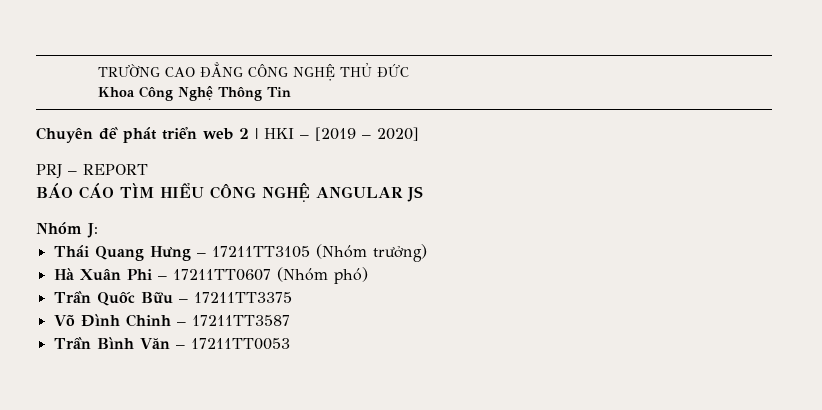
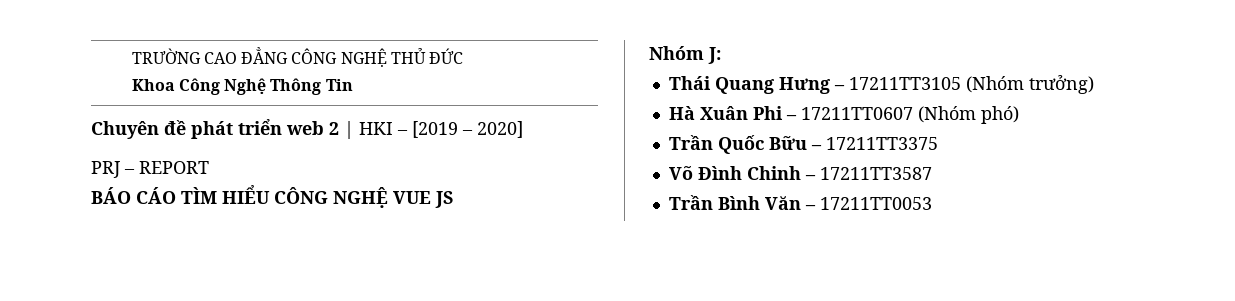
[316,186,403,198] ANGULAR -> [393,191,431,204] VUE

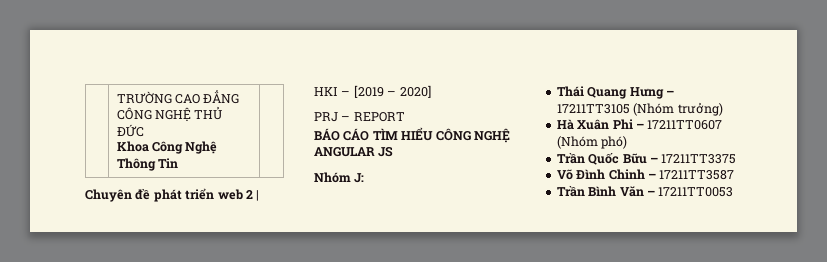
[393,191,431,204] VUE -> [314,147,375,157] ANGULAR

